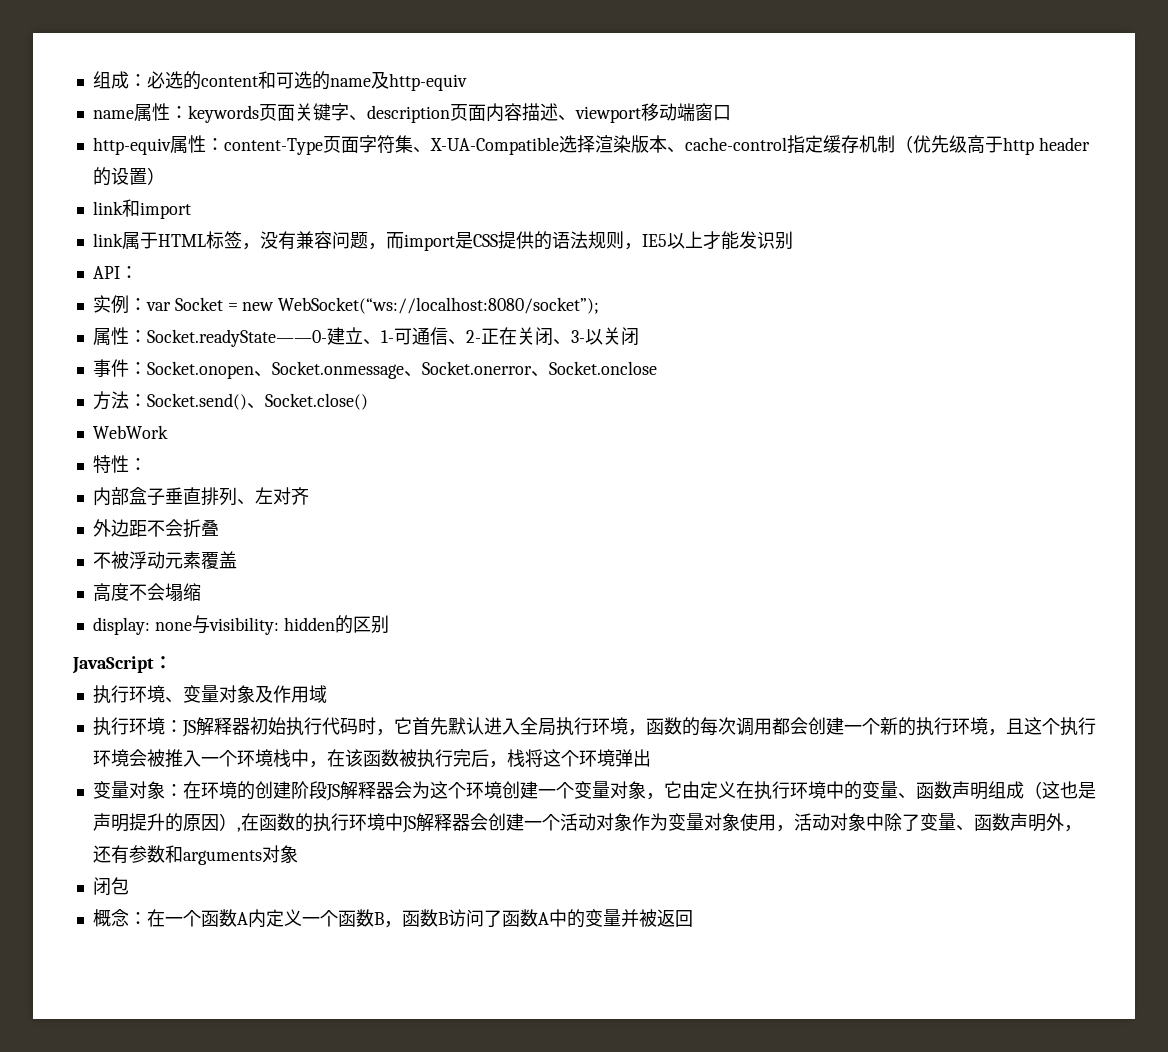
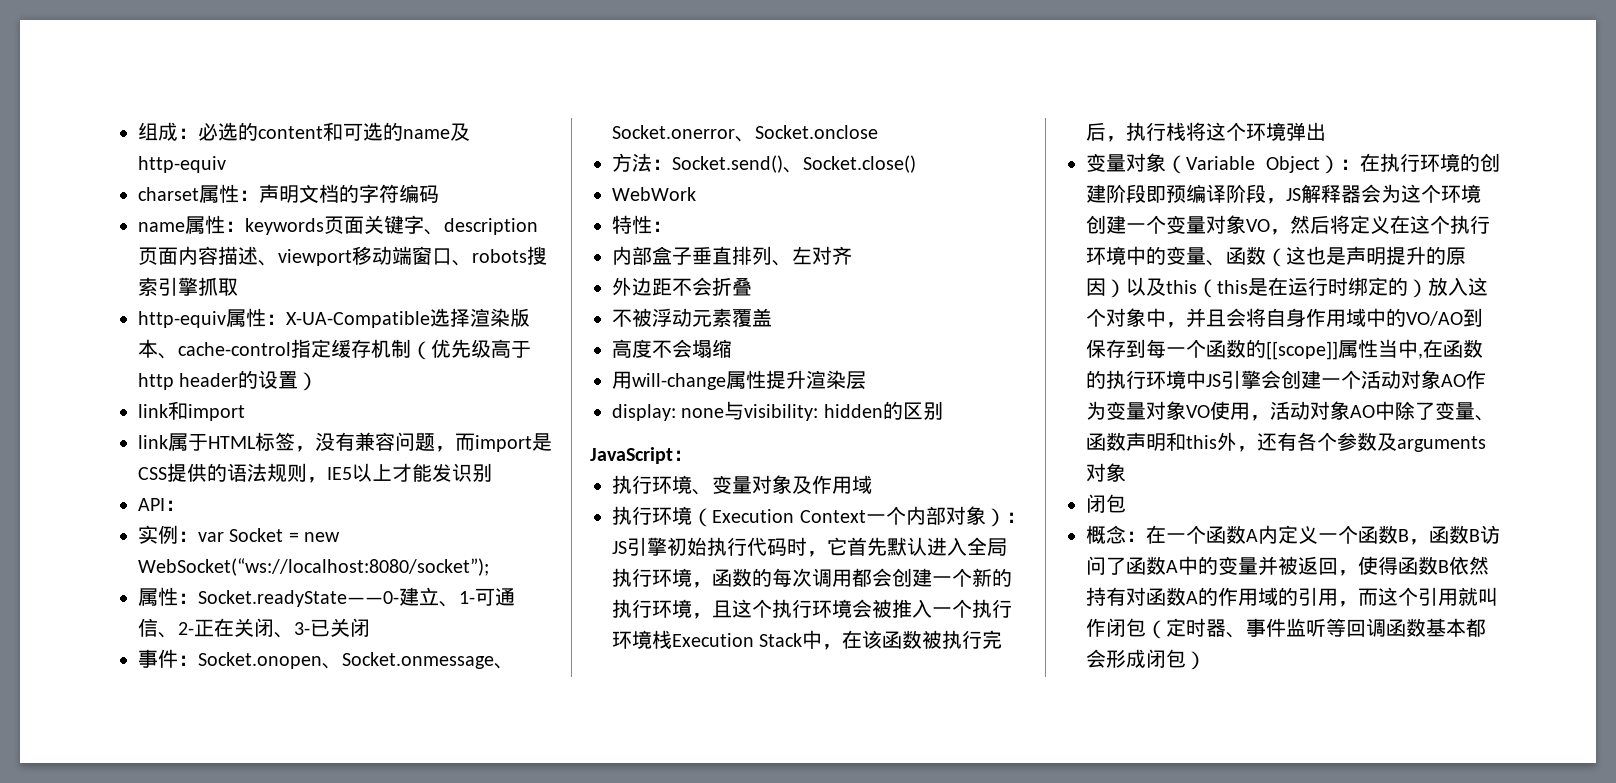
(467, 82) none -> [138,184,439,203] // charset属性：声明文档的字符编码
(731, 113) none -> [452,246,547,266] [138,277,238,296] 、robots搜索引擎抓取
[223,135,431,155] content-Type页面字符集、 -> (286, 319) none
[584,329,603,345] 以 -> [310,619,330,637] 已
(201, 592) none -> [612,370,866,390] // 用will-change属性提升渲染层
[164,717,250,737] ：JS解释器 -> [692,506,1026,527] [612,537,667,556] （Execution Context一个内部对象）：JS引擎
[236,749,291,767] 环境栈 -> [972,599,1012,618] [612,630,803,649] 执行环境栈Execution Stack
(507, 764) none -> [1126,122,1166,141] 执行
[164,781,327,800] ：在环境的创建阶段 -> [1166,153,1500,174] [1086,184,1286,204] （Variable Object）：在执行环境的创建阶段即预编译阶段，
[645,781,754,800] ，它由定义在 -> [1246,215,1450,235] VO，然后将定义在这个
[951,781,1024,800] 声明组成 -> (1266, 255) none
(237, 822) none -> [1126,277,1488,298] [1086,308,1483,328] [1086,339,1418,360] 以及this（this是在运行时绑定的）放入这个对象中，并且会将自身作用域中的VO/AO到保存到每一个函数的[[scope]]属性当中
[415,813,470,832] 解释器 -> [1221,370,1261,389] 引擎
(632, 822) none -> [1441,374,1466,387] AO
(740, 822) none -> [1186,405,1210,418] VO
(866, 822) none -> [1350,405,1375,418] AO
(1046, 823) none -> [1166,432,1217,451] 和this
[128,845,183,863] 参数和 -> [1297,432,1397,451] 各个参数及
(693, 918) none -> [1338,556,1489,576] [1086,587,1498,607] [1086,618,1486,639] [1086,649,1206,670] ，使得函数B依然持有对函数A的作用域的引用，而这个引用就叫作闭包（定时器、事件监听等回调函数基本都会形成闭包）

